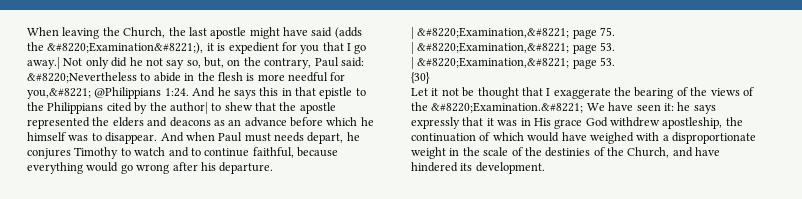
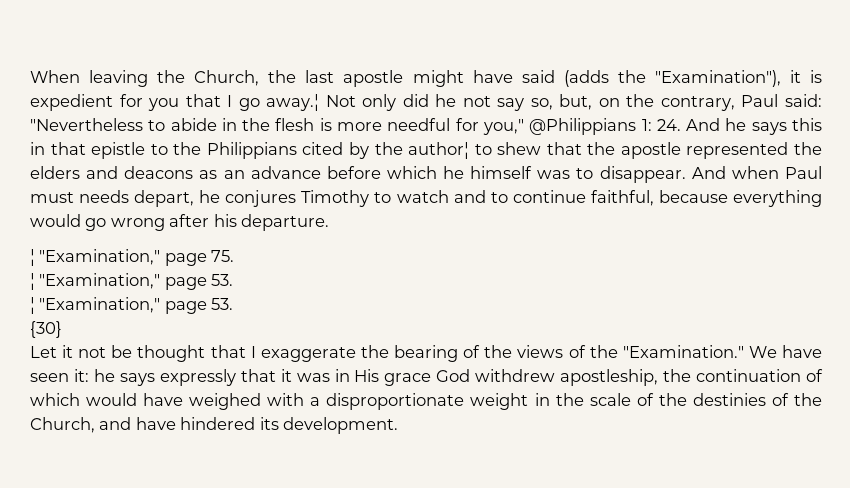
[47,42,204,54] &#8220;Examination&#8221;), -> [654,70,781,87] "Examination"),
[27,57,60,69] away.| -> [266,94,320,111] away.¦
[27,72,137,83] &#8220;Nevertheless -> [30,118,143,131] "Nevertheless
[27,87,189,99] you,&#8221; @Philippians 1:24. -> [482,118,681,135] you," @Philippians 1: 24.
[169,102,208,114] author| -> [408,142,470,159] author¦
[411,27,570,39] | &#8220;Examination,&#8221; -> [30,249,161,266] ¦ "Examination,"
[411,42,616,54] [411,57,570,69] | &#8220;Examination,&#8221; page 53. // | &#8220;Examination,&#8221; -> [30,273,234,290] [30,297,161,314] ¦ "Examination," page 53. // ¦ "Examination,"
[431,102,584,113] &#8220;Examination.&#8221; -> [622,345,744,358] "Examination."

